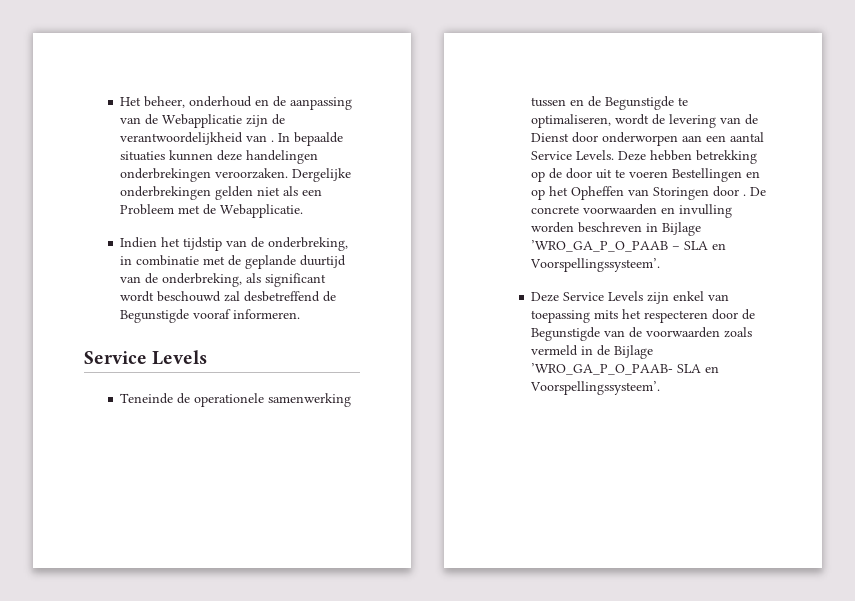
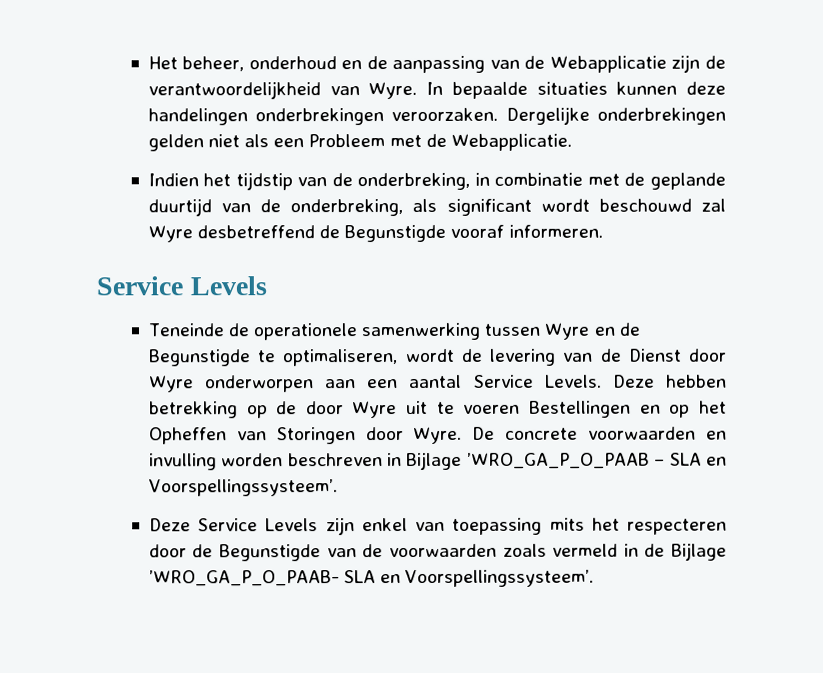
[271,140,275,142] . -> [368,81,418,100] Wyre.
(241, 296) none -> [147,225,193,243] Wyre
(567, 102) none -> [544,322,591,340] Wyre
(599, 137) none -> [148,375,194,393] Wyre
(593, 173) none -> [352,401,398,419] Wyre
[743,194,747,196] . -> [413,426,463,444] Wyre.

